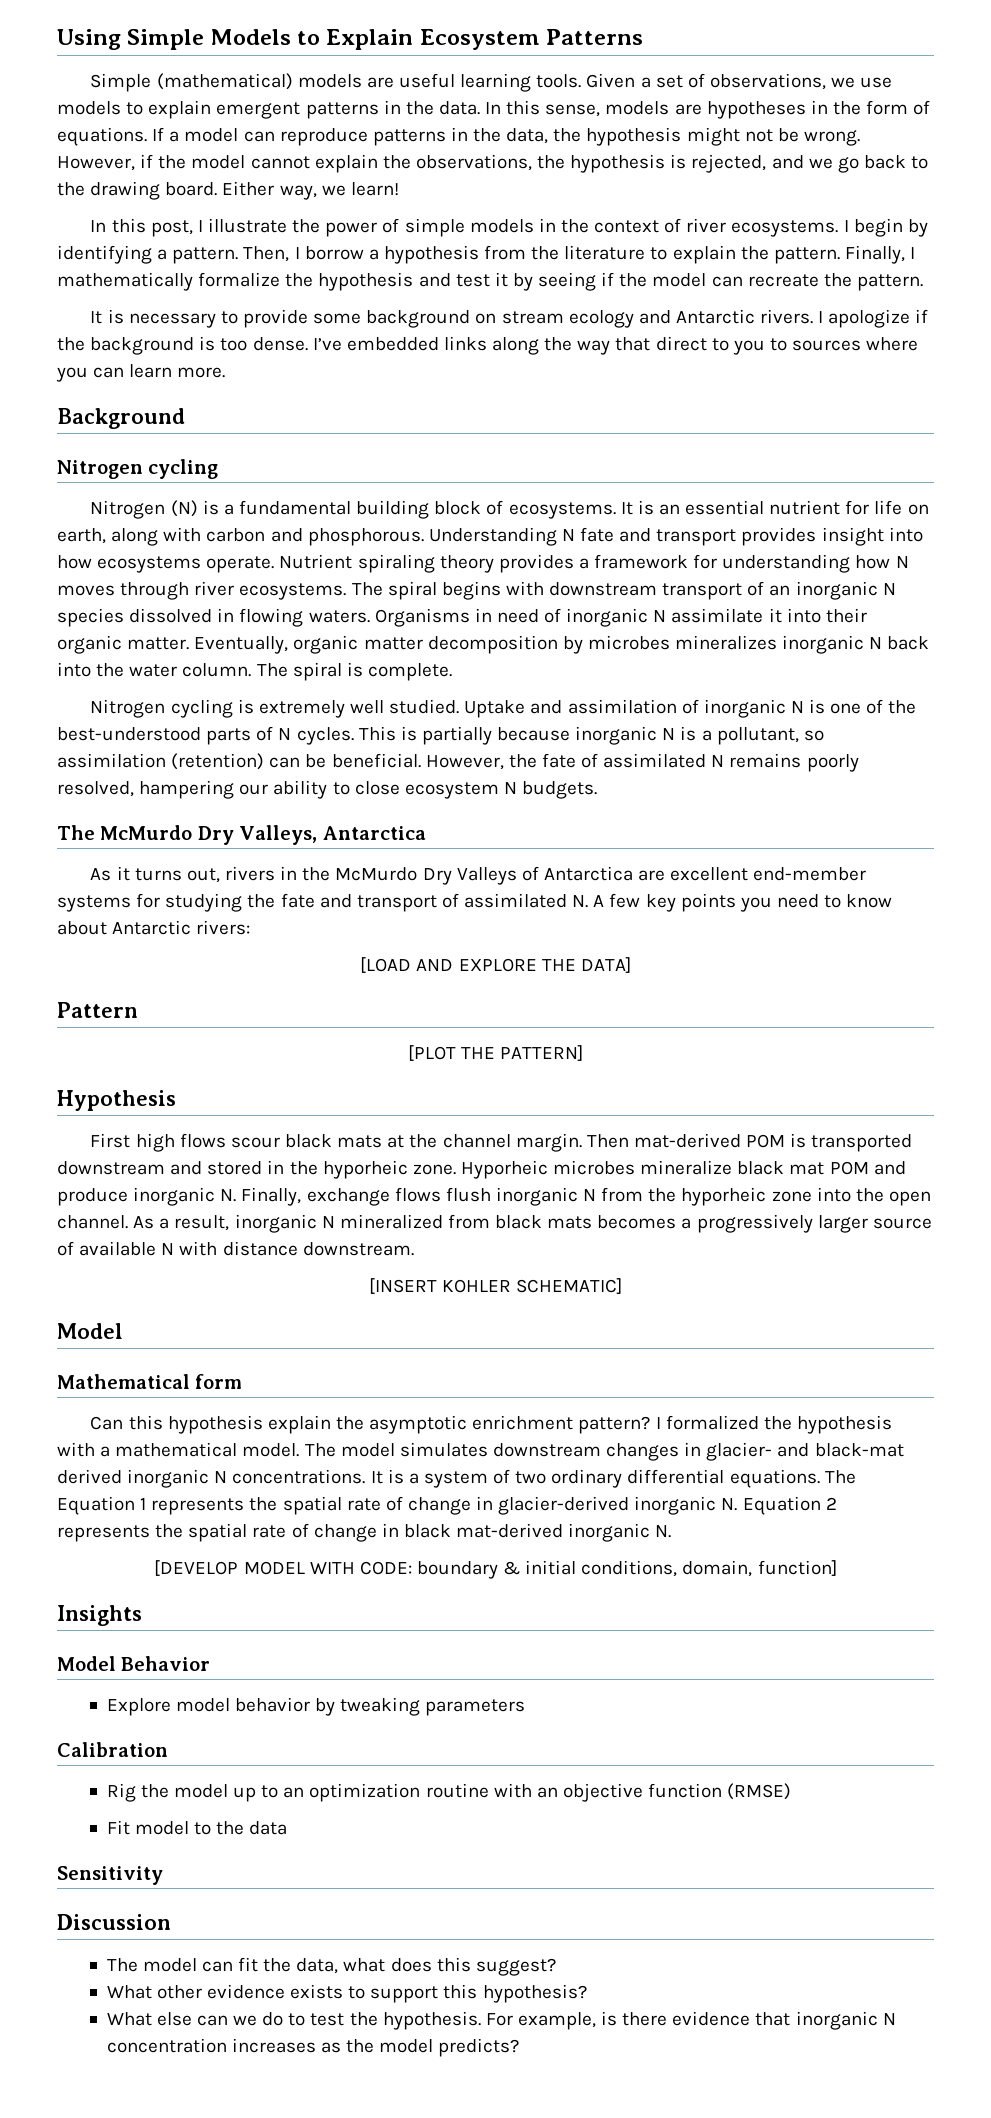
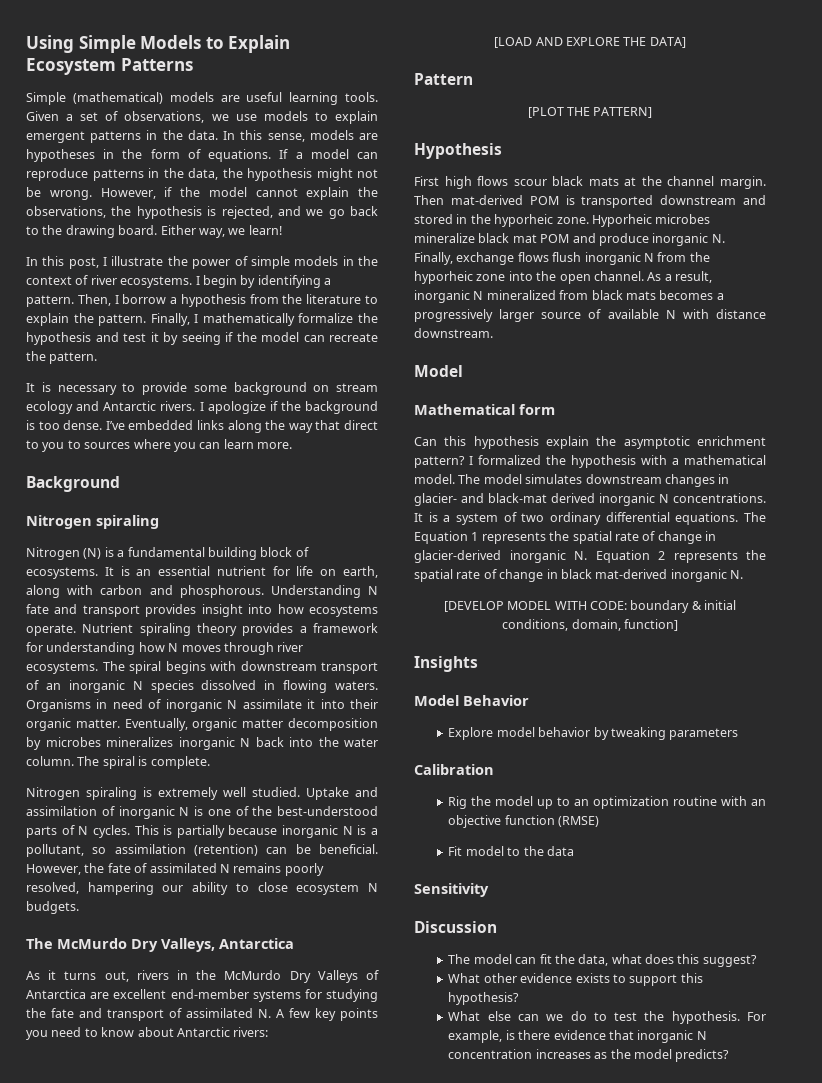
[148,459,219,479] cycling -> [96,515,159,529] spiraling
[170,699,233,718] cycling -> [86,787,137,800] spiraling
[368,1278,623,1294] // [INSERT KOHLER SCHEMATIC] -> (493, 333) none

